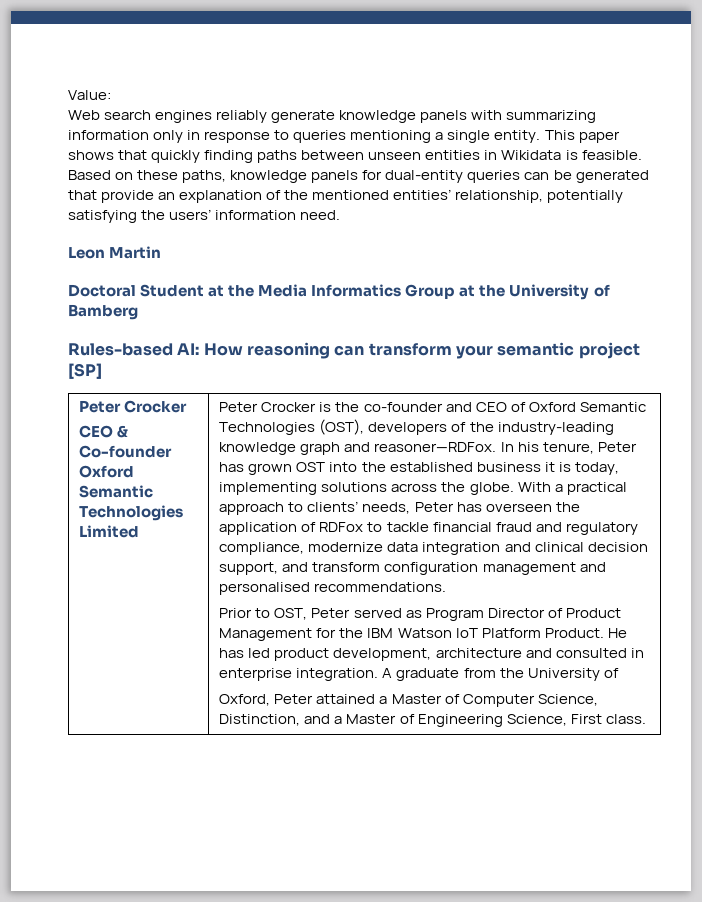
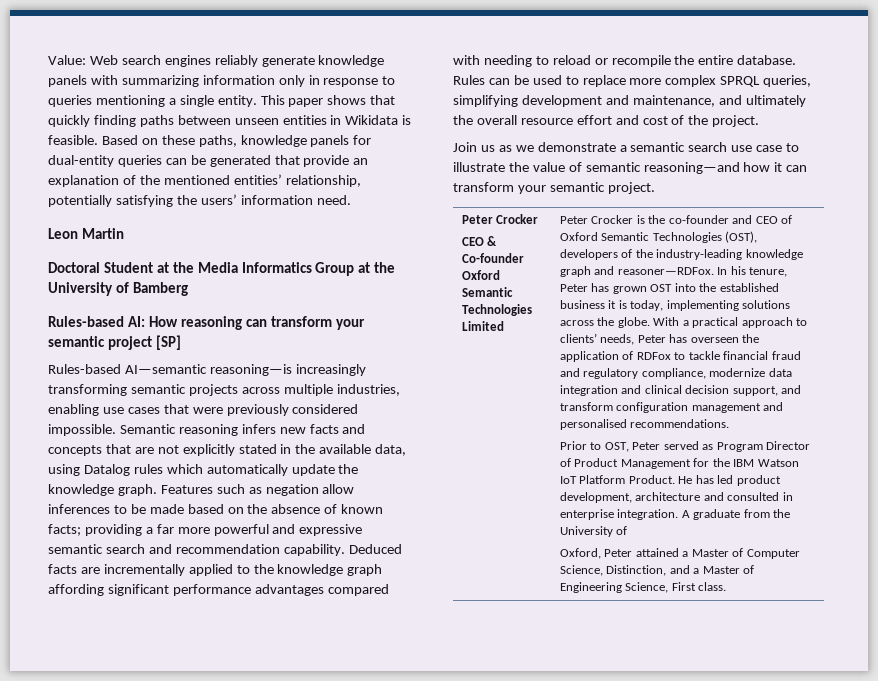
(111, 95) // -> (86, 60) none
(102, 371) none -> [48,364,366,376] [48,384,400,396] [48,404,359,416] [48,424,366,436] [48,444,407,456] [48,464,359,476] [48,484,355,496] [48,504,384,514] [48,524,363,536] [48,544,402,556] [48,564,383,576] [48,584,389,596] [453,55,797,67] [453,75,812,87] [453,95,806,107] [453,115,760,127] [453,142,800,152] [453,162,808,174] [453,182,655,194] // Rules-based AI—semantic reasoning—is increasingly transforming semantic projects across multiple industries, enabling use cases that were previously considered impossible. Semantic reasoning infers new facts and concepts that are not explicitly stated in the available data, using Datalog rules which automatically update the knowledge graph. Features such as negation allow inferences to be made based on the absence of known facts; providing a far more powerful and expressive semantic search and recommendation capability. Deduced facts are incrementally applied to the knowledge graph affording significant performance advantages compared with needing to reload or recompile the entire database. Rules can be used to replace more complex SPRQL queries, simplifying development and maintenance, and ultimately the overall resource effort and cost of the project. // Join us as we demonstrate a semantic search use case to illustrate the value of semantic reasoning—and how it can transform your semantic project.

